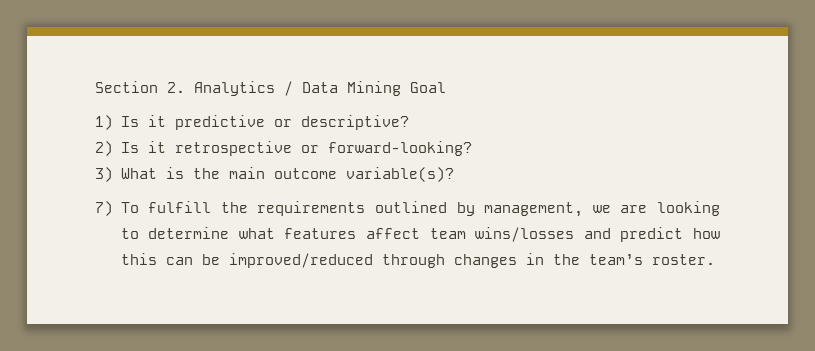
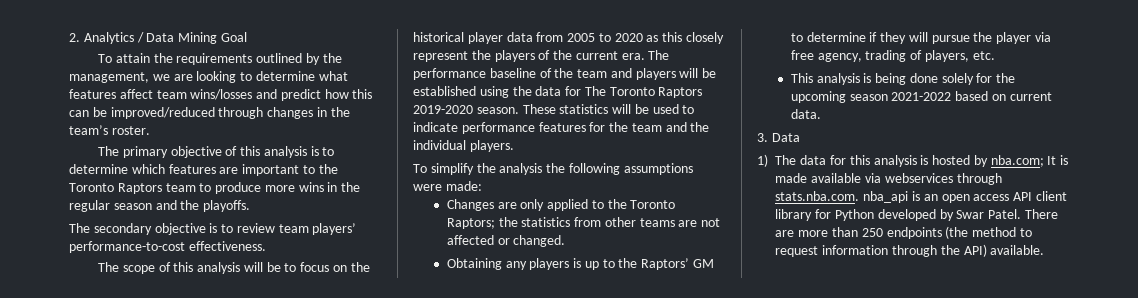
[95,81,158,93] Section -> (69, 37) none
[95,115,409,130] [95,141,472,156] [95,167,454,182] [95,201,212,216] 1) Is it predictive or descriptive? // 2) Is it retrospective or forward-looking? // 3) What is the main outcome variable(s)? // 7) To fulfill -> [97,53,150,63] To attain
(475, 209) none -> [322,53,342,63] the
(715, 259) none -> [97,146,335,158] [69,164,338,176] [69,182,361,194] [69,200,251,212] [69,223,357,235] [69,241,266,253] [97,262,370,274] [413,32,725,44] [413,50,670,62] [413,68,717,80] [413,86,703,98] [413,104,695,114] [413,122,710,134] [413,140,514,152] [413,163,693,175] [413,181,482,191] [446,199,676,211] [446,217,721,229] [446,235,566,247] [446,258,715,270] [790,32,1052,44] [790,50,995,62] [790,73,1016,85] [790,91,1052,103] [790,109,821,119] [757,133,800,142] [757,154,1069,167] [775,173,1002,185] [775,191,1067,203] [775,209,1058,221] [775,226,1032,239] [775,244,1045,257] // The primary objective of this analysis is to determine which features are important to the Toronto Raptors team to produce more wins in the regular season and the playoffs. // The secondary objective is to review team players’ performance-to-cost effectiveness. // The scope of this analysis will be to focus on the historical player data from 2005 to 2020 as this closely represent the players of the current era. The performance baseline of the team and players will be established using the data for The Toronto Raptors 2019-2020 season. These statistics will be used to indicate performance features for the team and the individual players. // To simplify the analysis the following assumptions were made: // Changes are only applied to the Toronto Raptors; the statistics from other teams are not affected or changed. // Obtaining any players is up to the Raptors’ GM to determine if they will pursue the player via free agency, trading of players, etc. // This analysis is being done solely for the upcoming season 2021-2022 based on current data. // 3. Data // 1) The data for this analysis is hosted by nba.com; It is made available via webservices through stats.nba.com. nba_api is an open access API client library for Python developed by Swar Patel. There are more than 250 endpoints (the method to request information through the API) available.

